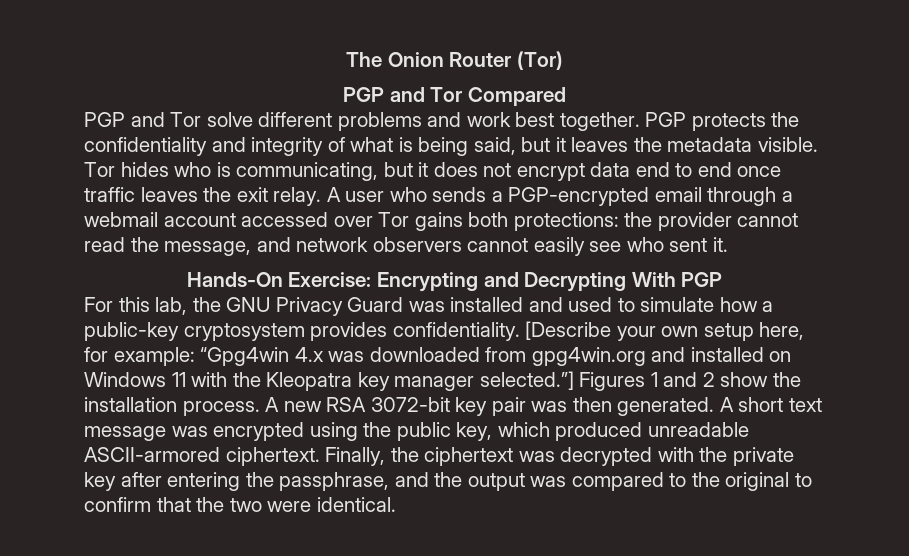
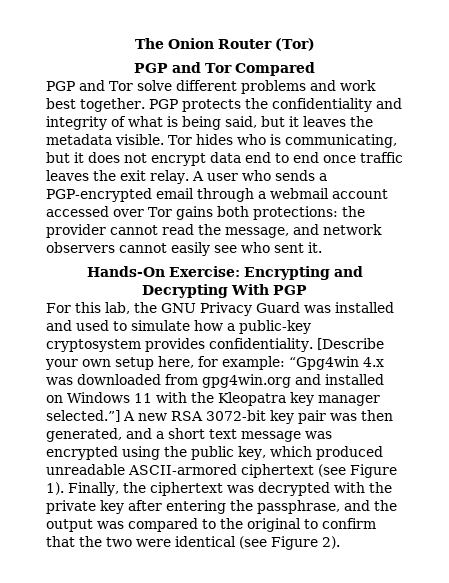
[579,372,801,391] [84,397,260,416] Figures 1 and 2 show the installation process. -> (120, 416) none
[617,397,734,416] generated. A -> [46,428,164,442] generated, and a
[225,447,320,466] ciphertext. -> [241,464,397,478] [46,482,64,495] ciphertext (see Figure 1).
[316,497,396,512] identical. -> [175,536,340,550] identical (see Figure 2).

